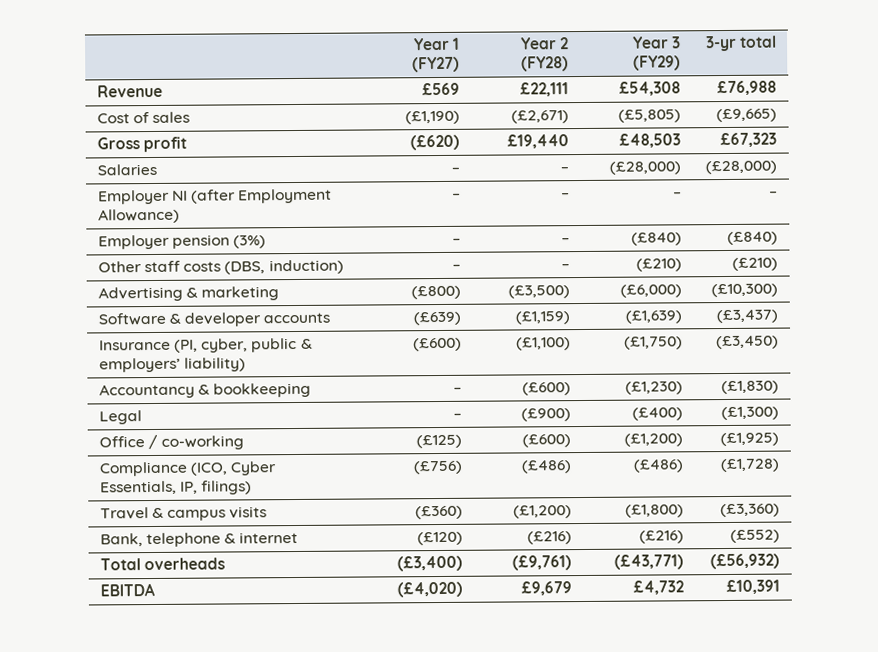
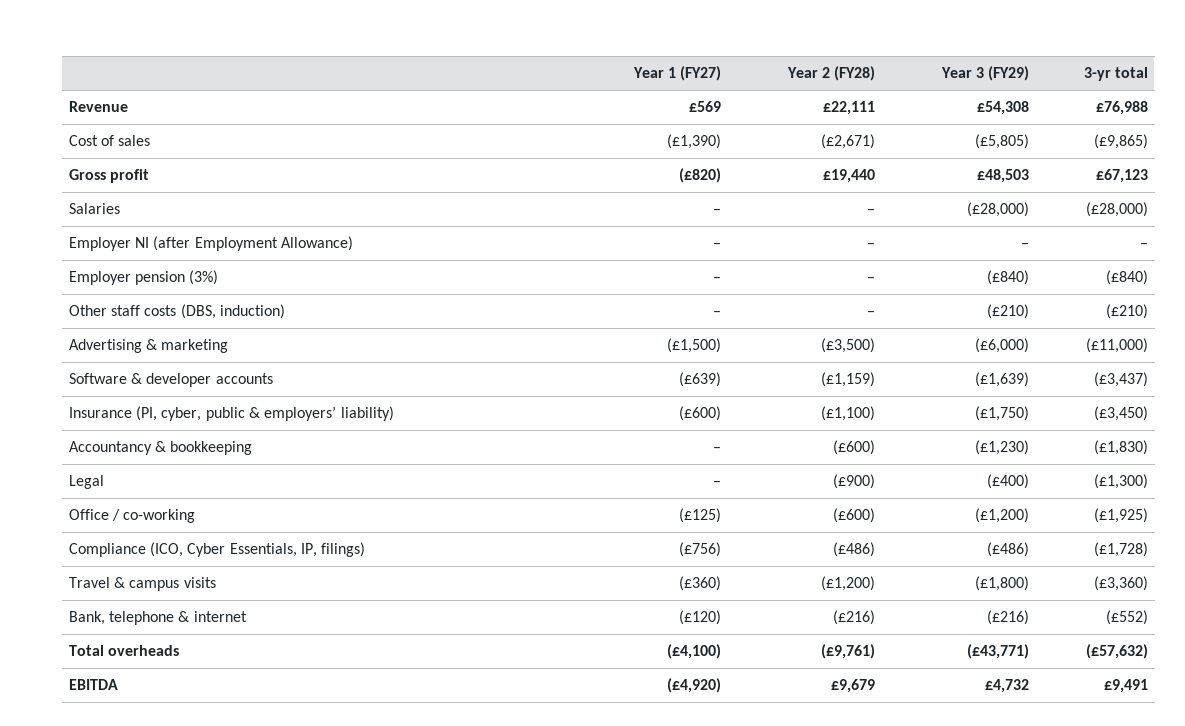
[405,110,461,125] (£1,190) -> [667,134,722,149] (£1,390)
[716,108,778,123] (£9,665) -> [1094,134,1149,149] (£9,865)
[410,134,461,151] (£620) -> [679,168,722,183] (£820)
[720,132,778,148] £67,323 -> [1096,169,1149,183] £67,123
[411,285,462,300] (£800) -> [667,338,722,353] (£1,500)
[711,283,779,298] (£10,300) -> [1086,338,1149,353] (£11,000)
[397,555,464,572] (£3,400) -> [667,644,722,659] (£4,100)
[710,553,781,570] (£56,932) -> [1086,644,1149,659] (£57,632)
[397,581,464,598] (£4,020) -> [667,678,722,693] (£4,920)
[726,579,781,594] £10,391 -> [1104,679,1149,693] £9,491

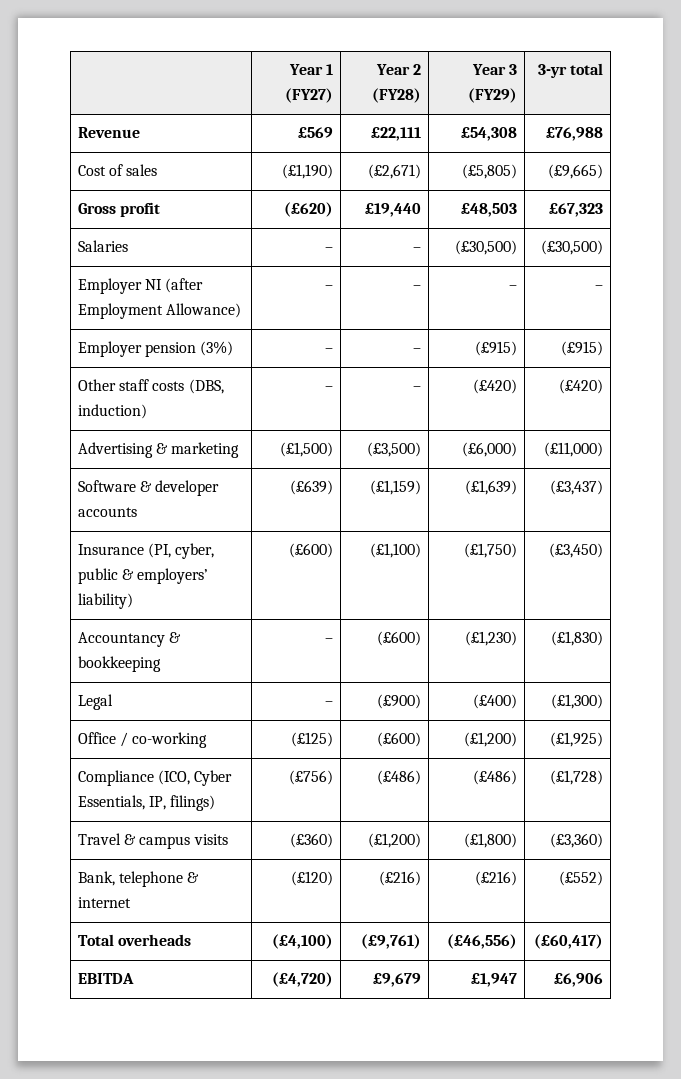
[667,134,722,149] (£1,390) -> [282,164,334,179] (£1,190)
[1094,134,1149,149] (£9,865) -> [548,164,604,179] (£9,665)
[679,168,722,183] (£820) -> [284,202,334,217] (£620)
[1096,169,1149,183] £67,123 -> [549,203,604,217] £67,323
[967,202,1030,217] [1086,202,1149,217] (£28,000) | (£28,000) -> [455,240,518,255] [541,240,604,255] (£30,500) | (£30,500)
[987,270,1030,285] [1106,270,1149,285] (£840) | (£840) -> [475,341,518,356] [561,341,604,356] (£915) | (£915)
[987,304,1030,319] [1106,304,1149,319] (£210) | (£210) -> [473,379,518,394] [559,379,604,394] (£420) | (£420)
[967,644,1030,659] [1086,644,1149,659] (£43,771) | (£57,632) -> [447,934,518,949] [534,934,604,949] (£46,556) | (£60,417)
[667,678,722,693] (£4,920) -> [272,972,334,987] (£4,720)
[985,679,1030,693] [1104,679,1149,693] £4,732 | £9,491 -> [471,973,518,987] [554,973,604,987] £1,947 | £6,906

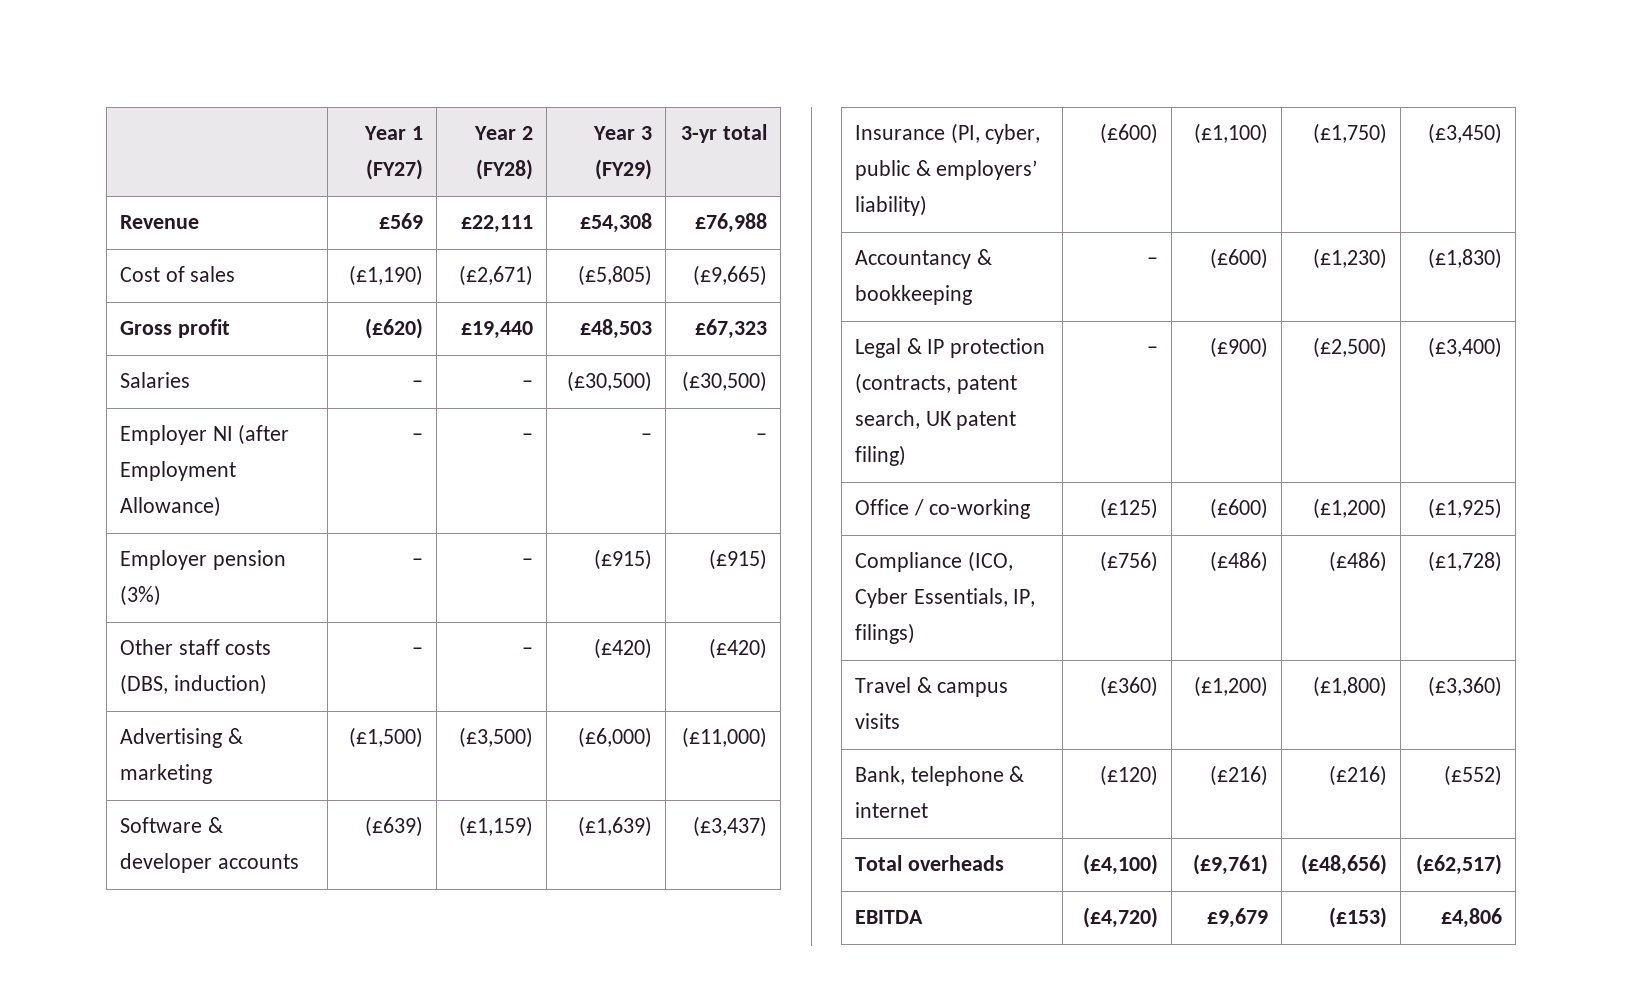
(113, 702) none -> [906,338,1046,358] [854,373,1017,394] [854,410,1017,430] [854,445,906,466] & IP protection (contracts, patent search, UK patent filing)
[473,694,518,709] [551,694,604,709] (£400) | (£1,300) -> [1313,337,1388,358] [1428,337,1503,358] (£2,500) | (£3,400)
[447,934,518,949] [534,934,604,949] (£46,556) | (£60,417) -> [1301,854,1388,875] [1416,854,1503,875] (£48,656) | (£62,517)
[471,973,518,987] [554,973,604,987] £1,947 | £6,906 -> [1329,907,1388,928] [1441,908,1503,928] (£153) | £4,806

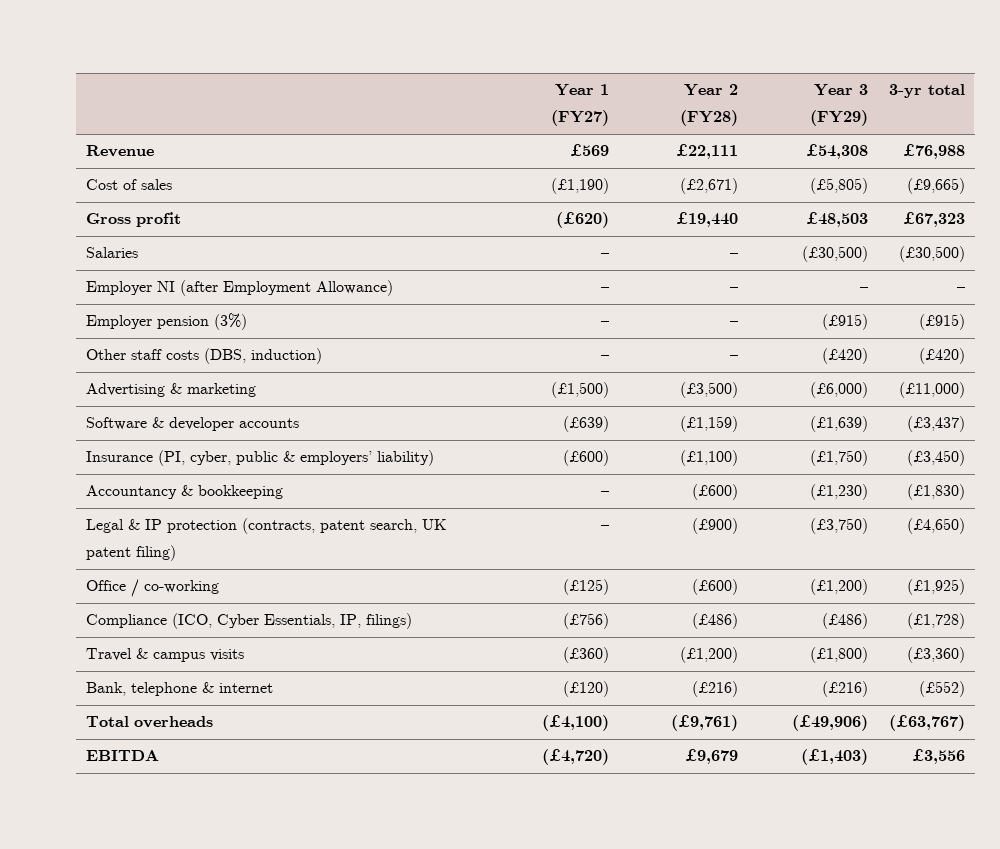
[1313,337,1388,358] [1428,337,1503,358] (£2,500) | (£3,400) -> [809,518,868,534] [906,518,965,534] (£3,750) | (£4,650)
[1301,854,1388,875] [1416,854,1503,875] (£48,656) | (£62,517) -> [791,715,868,731] [888,715,965,731] (£49,906) | (£63,767)
[1329,907,1388,928] [1441,908,1503,928] (£153) | £4,806 -> [800,749,868,765] [911,749,965,764] (£1,403) | £3,556

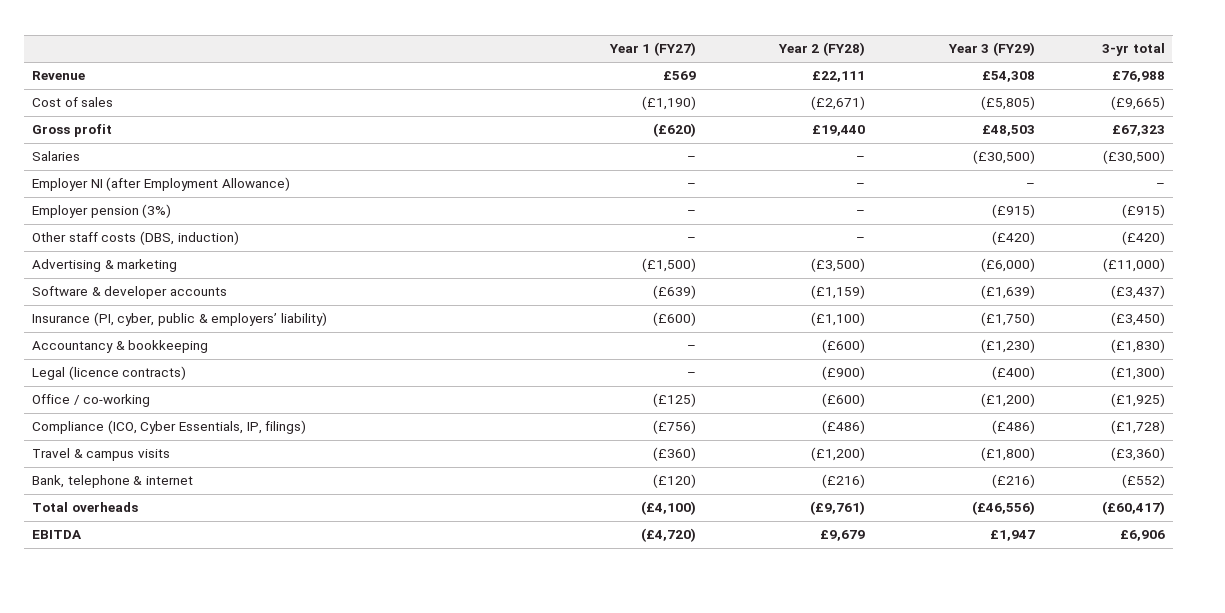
[128,518,447,534] [86,545,177,561] & IP protection (contracts, patent search, UK patent filing) -> [68,366,187,380] (licence contracts)
[809,518,868,534] [906,518,965,534] (£3,750) | (£4,650) -> [991,366,1035,380] [1110,366,1165,380] (£400) | (£1,300)
[791,715,868,731] [888,715,965,731] (£49,906) | (£63,767) -> [971,501,1035,515] [1101,501,1165,515] (£46,556) | (£60,417)
[800,749,868,765] [911,749,965,764] (£1,403) | £3,556 -> [989,530,1035,541] [1119,530,1165,541] £1,947 | £6,906

